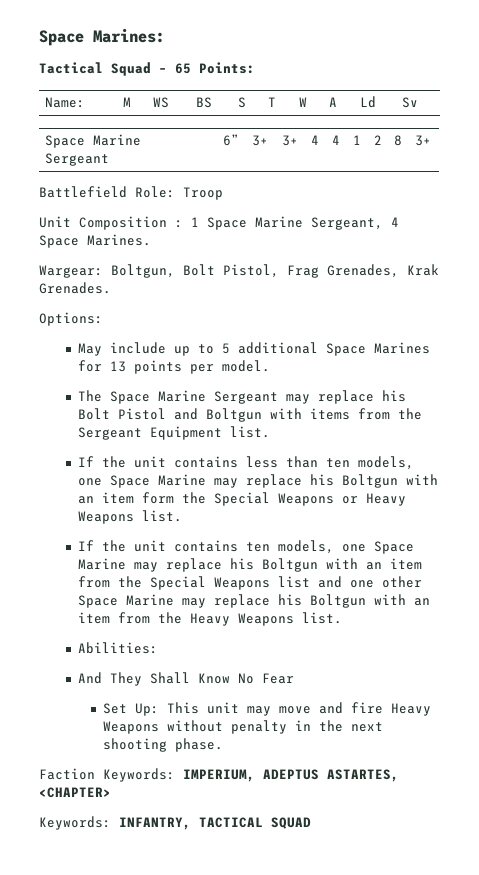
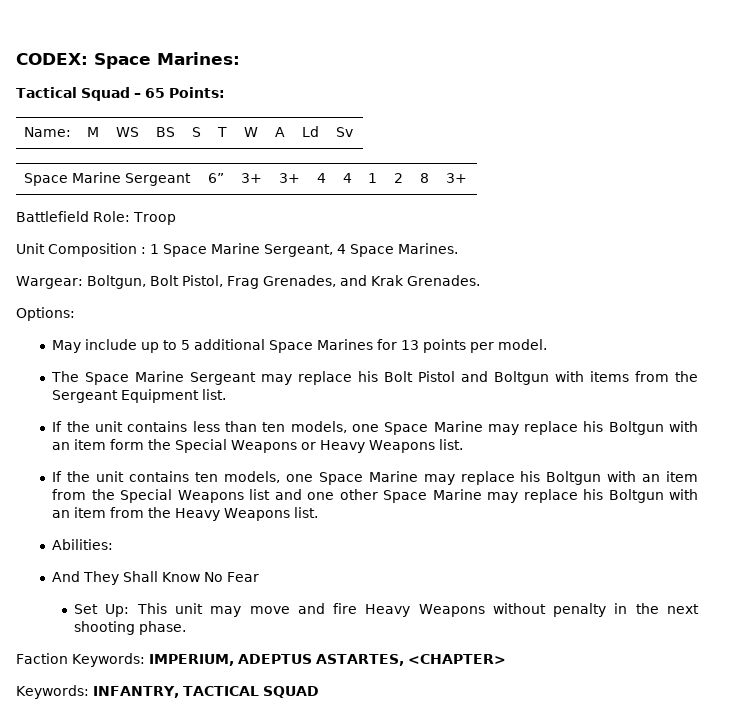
(39, 38) none -> [16,53,88,65] CODEX:
(399, 271) none -> [339,275,367,286] and

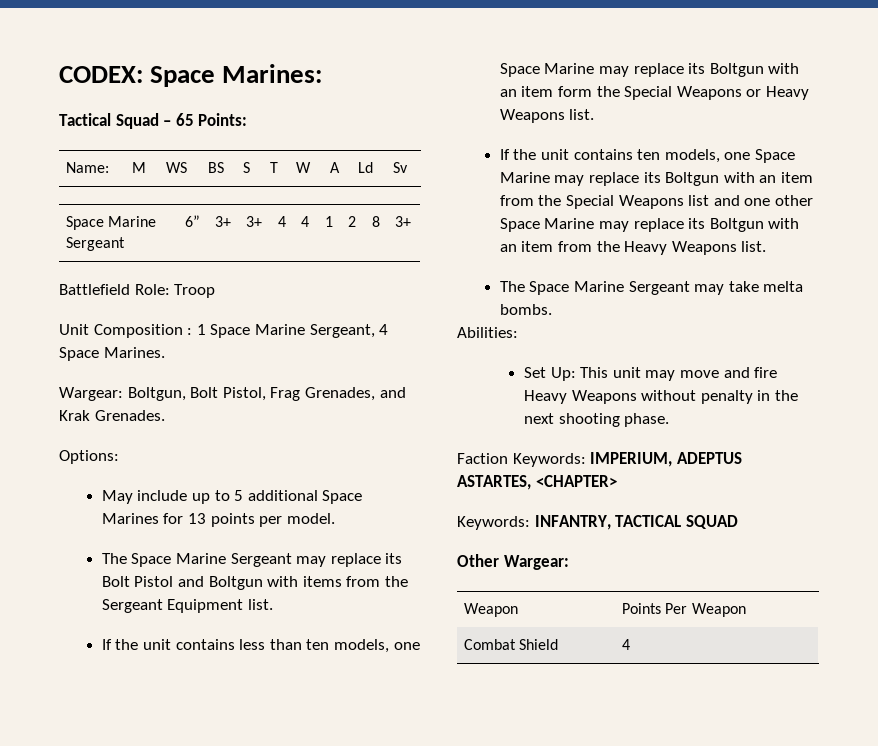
[358,371,379,382] his -> [385,553,403,564] its
[583,421,604,432] his -> [688,63,706,74] its
[520,471,541,482] his -> [643,172,661,183] its
[583,489,604,500] his -> [688,218,706,229] its
[52,539,114,550] [52,571,260,585] Abilities: // And They Shall Know No Fear -> [499,281,804,295] [499,304,552,315] [457,327,518,338] The Space Marine Sergeant may take melta bombs. // Abilities:
(319, 692) none -> [457,554,569,570] [464,603,519,617] [622,603,746,617] [464,639,559,650] [622,639,631,650] // Other Wargear: // Weapon | Points Per Weapon // Combat Shield | 4

